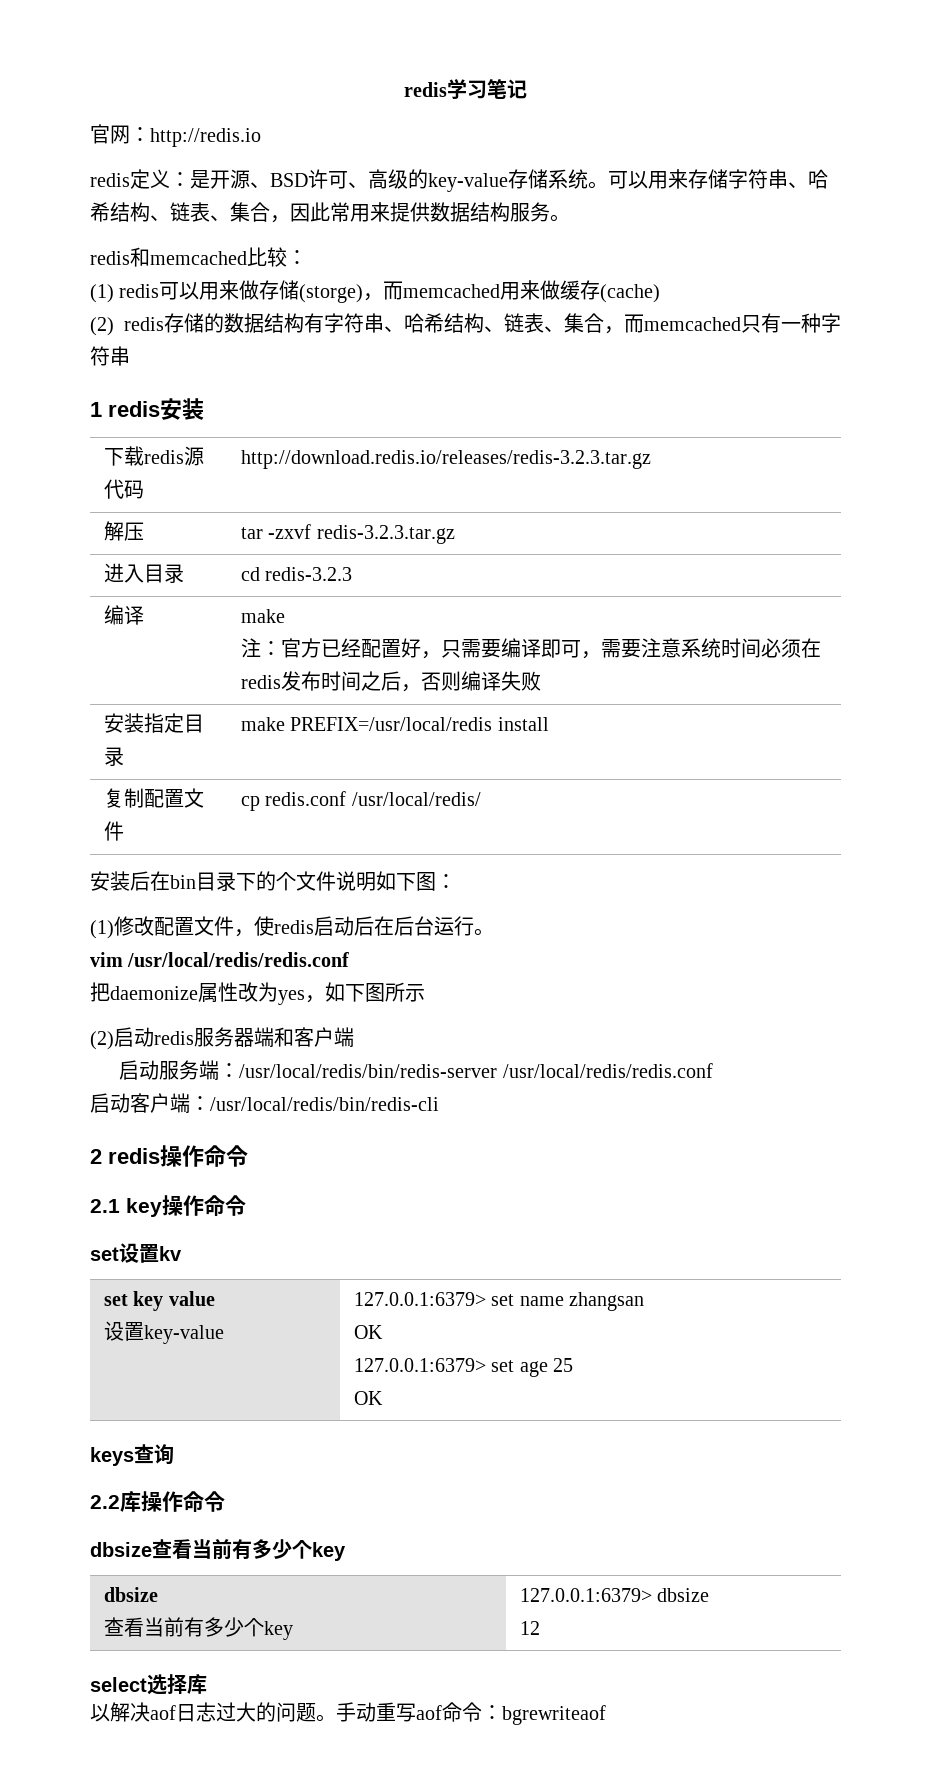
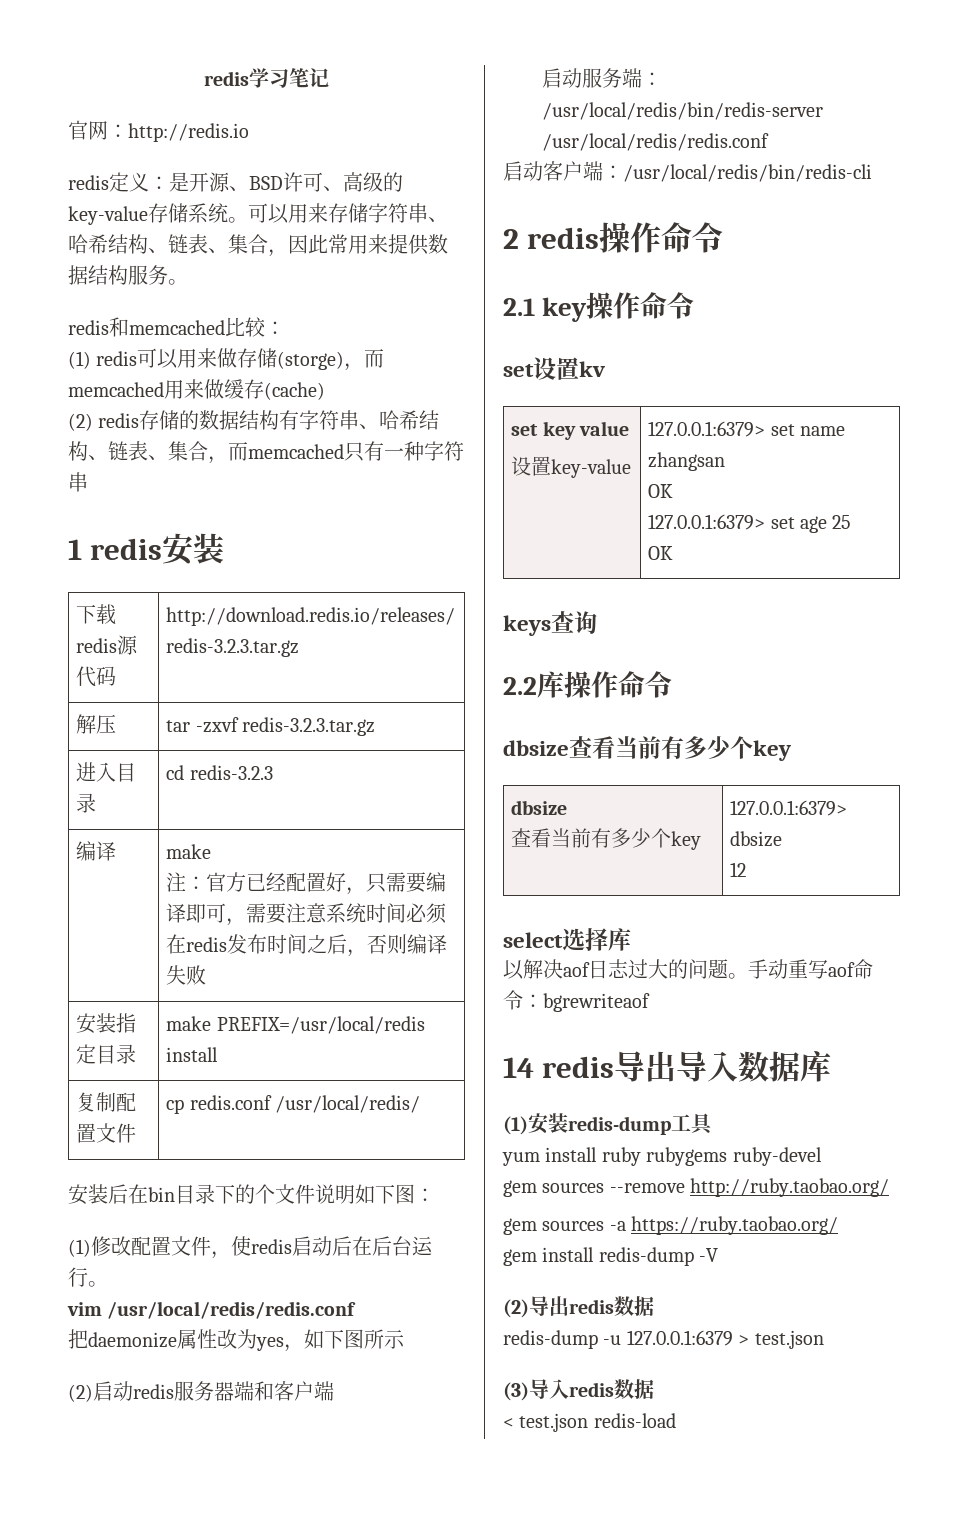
(606, 1715) none -> [503,1050,832,1082] [503,1113,714,1135] [502,1147,822,1166] [503,1178,890,1197] [503,1216,839,1235] [503,1247,719,1266] [503,1296,654,1318] [503,1330,824,1349] [503,1379,654,1401] [503,1413,676,1432] // 14 redis导出导入数据库 // (1)安装redis-dump工具 // yum install ruby rubygems ruby-devel // gem sources --remove http://ruby.taobao.org/ // gem sources -a https://ruby.taobao.org/ // gem install redis-dump -V // (2)导出redis数据 // redis-dump -u 127.0.0.1:6379 > test.json // (3)导入redis数据 // < test.json redis-load

